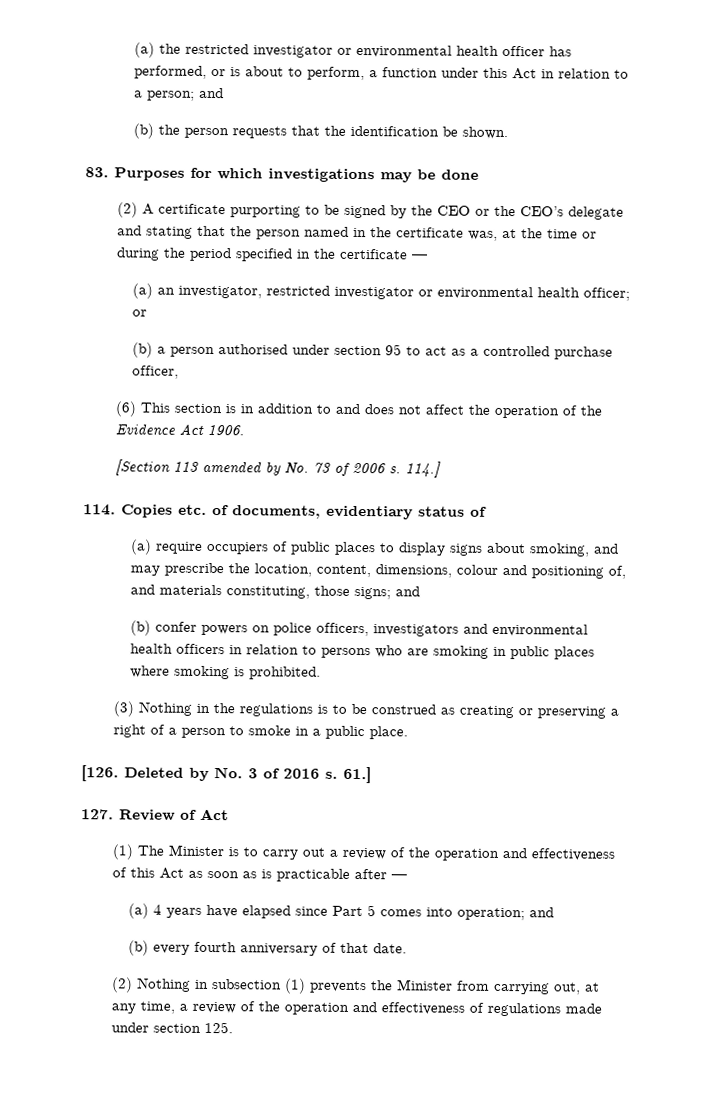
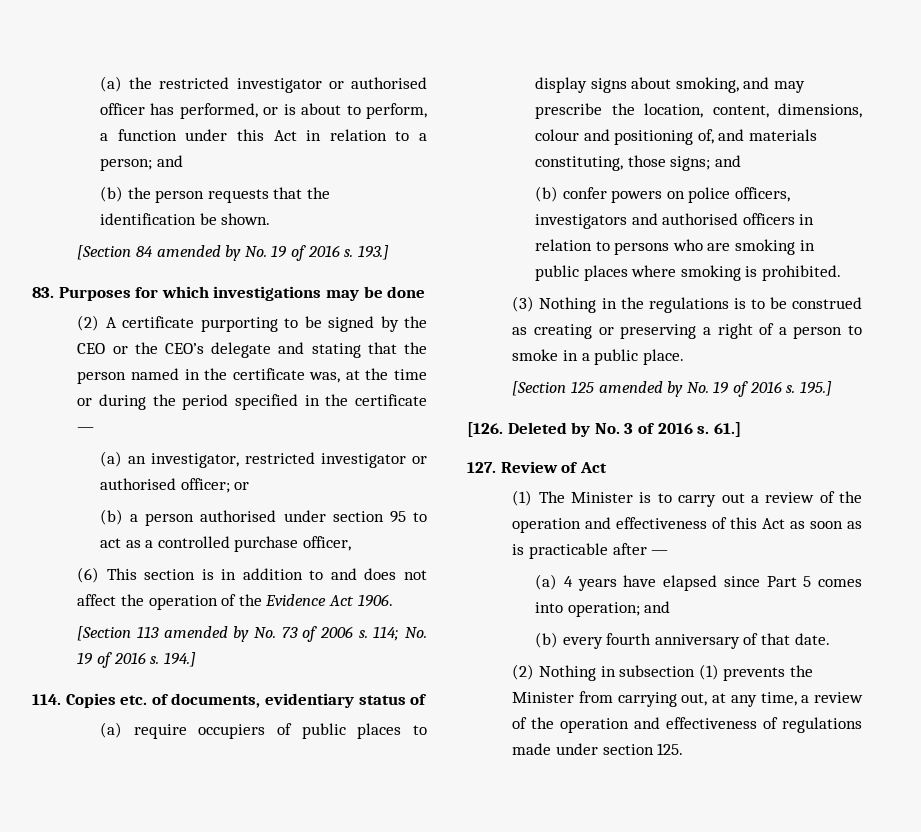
[356,44,500,58] environmental health -> [351,77,428,89] authorised
(509, 133) none -> [77,245,389,261] // [Section 84 amended by No. 19 of 2016 s. 193.]
[437,286,581,300] environmental health -> [100,478,177,490] authorised
[405,461,442,478] 114.] -> [373,626,428,641] [77,652,196,668] 114; No. 19 of 2016 s. 194.]
[492,623,589,637] [130,643,174,654] environmental health -> [662,213,739,225] authorised
(409, 733) none -> [512,381,832,397] // [Section 125 amended by No. 19 of 2016 s. 195.]

